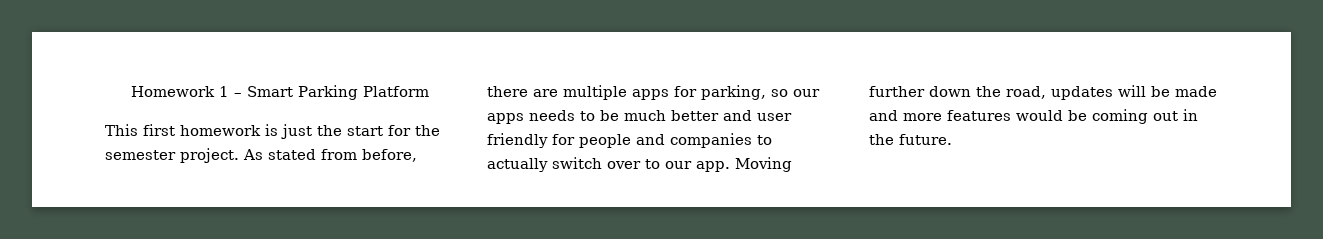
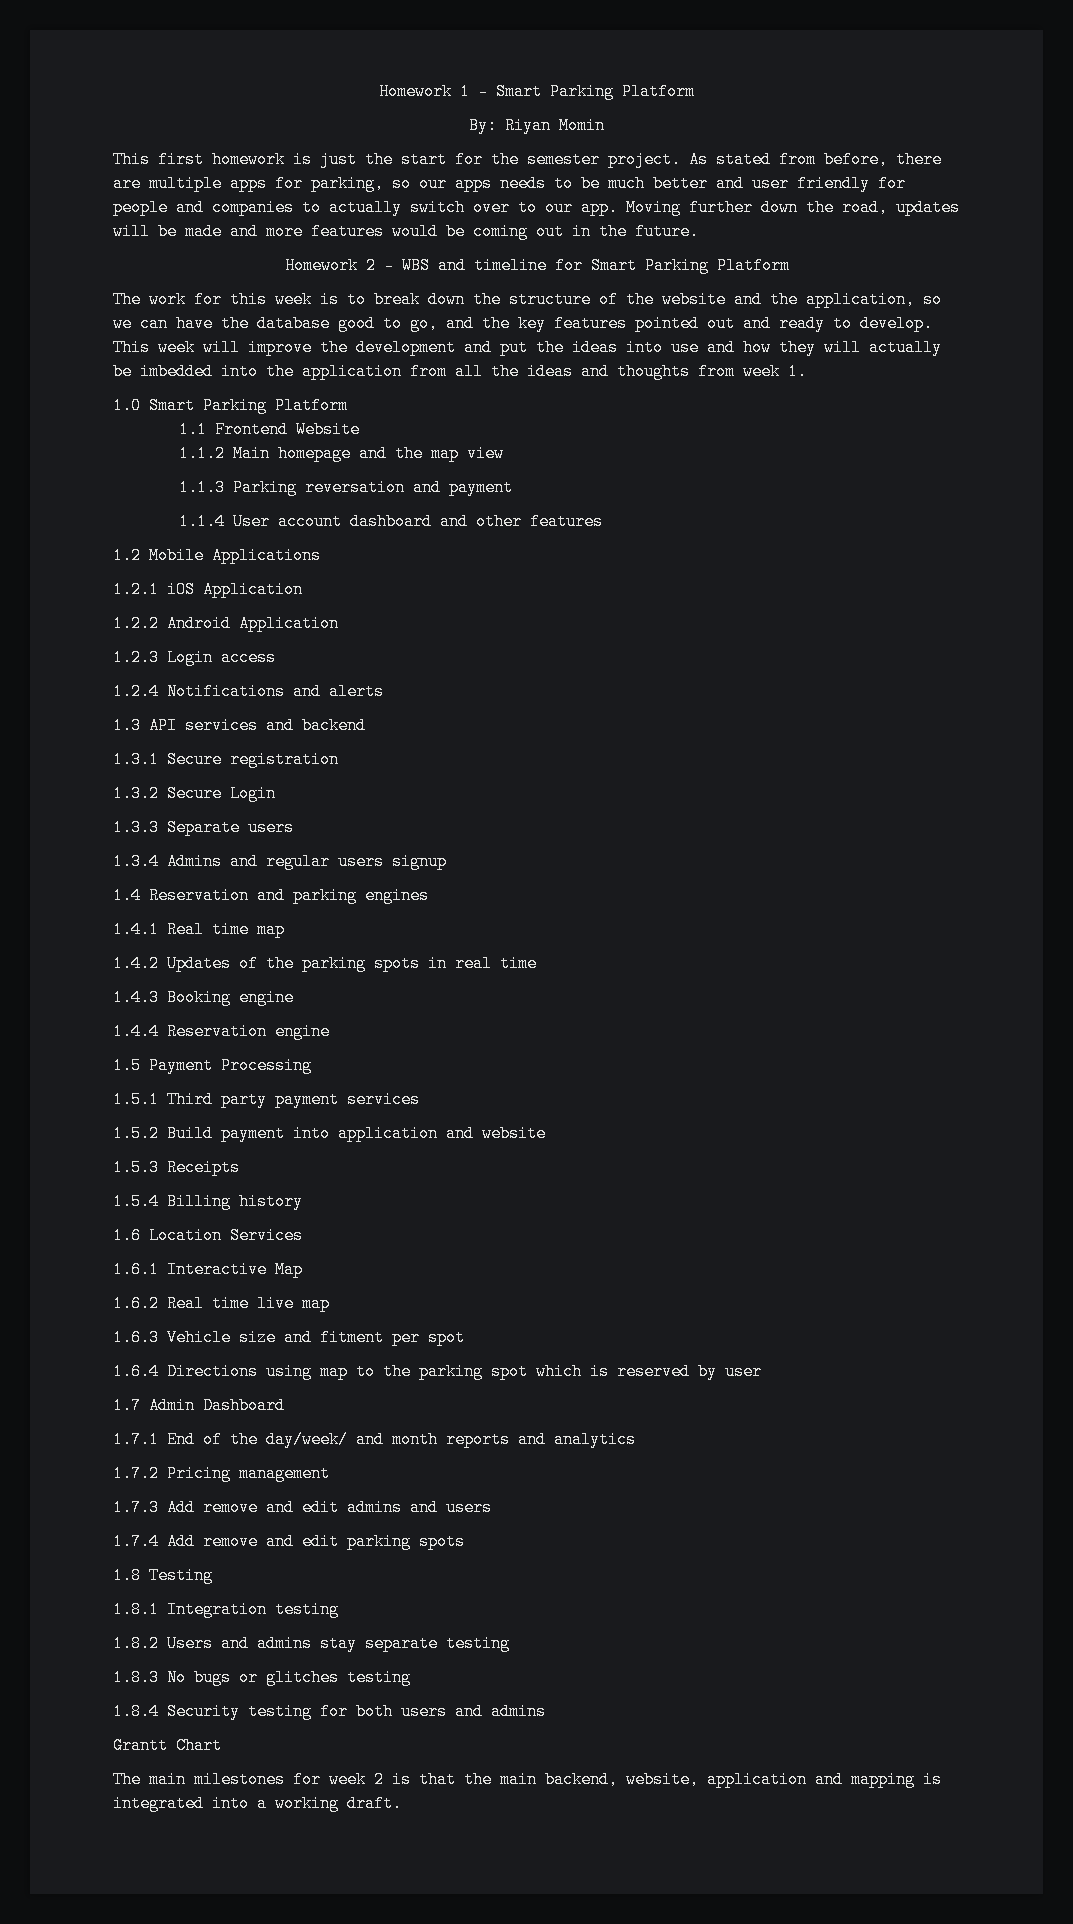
(429, 91) none -> [469,117,605,134] // By: Riyan Momin
(952, 139) none -> [284,257,790,274] [113,291,942,308] [113,315,933,332] [113,339,942,356] [113,363,807,380] [113,397,348,414] [179,421,361,438] [179,445,505,462] [179,479,514,496] [179,513,604,530] [113,547,321,564] [113,581,303,598] [113,615,339,632] [113,649,276,666] [113,683,384,700] [113,717,366,734] [113,751,339,768] [113,785,276,802] [113,819,294,836] [113,853,447,870] [113,887,429,904] [113,921,285,938] [113,955,537,972] [113,989,294,1006] [113,1023,330,1040] [113,1057,312,1074] [113,1091,420,1108] [113,1125,546,1142] [113,1159,240,1176] [113,1193,303,1210] [113,1227,303,1244] [113,1261,303,1278] [113,1295,330,1312] [113,1329,465,1346] [113,1363,762,1380] [113,1397,285,1414] [113,1431,636,1448] [113,1465,330,1482] [113,1499,492,1516] [113,1533,465,1550] [113,1567,213,1584] [113,1601,339,1618] [113,1635,510,1652] [113,1669,411,1686] [113,1703,546,1720] [113,1737,222,1754] [113,1771,942,1788] [113,1795,402,1812] // Homework 2 – WBS and timeline for Smart Parking Platform // The work for this week is to break down the structure of the website and the application, so we can have the database good to go, and the key features pointed out and ready to develop. This week will improve the development and put the ideas into use and how they will actually be imbedded into the application from all the ideas and thoughts from week 1. // 1.0 Smart Parking Platform // 1.1 Frontend Website // 1.1.2 Main homepage and the map view // 1.1.3 Parking reversation and payment // 1.1.4 User account dashboard and other features // 1.2 Mobile Applications // 1.2.1 iOS Application // 1.2.2 Android Application // 1.2.3 Login access // 1.2.4 Notifications and alerts // 1.3 API services and backend // 1.3.1 Secure registration // 1.3.2 Secure Login // 1.3.3 Separate users // 1.3.4 Admins and regular users signup // 1.4 Reservation and parking engines // 1.4.1 Real time map // 1.4.2 Updates of the parking spots in real time // 1.4.3 Booking engine // 1.4.4 Reservation engine // 1.5 Payment Processing // 1.5.1 Third party payment services // 1.5.2 Build payment into application and website // 1.5.3 Receipts // 1.5.4 Billing history // 1.6 Location Services // 1.6.1 Interactive Map // 1.6.2 Real time live map // 1.6.3 Vehicle size and fitment per spot // 1.6.4 Directions using map to the parking spot which is reserved by user // 1.7 Admin Dashboard // 1.7.1 End of the day/week/ and month reports and analytics // 1.7.2 Pricing management // 1.7.3 Add remove and edit admins and users // 1.7.4 Add remove and edit parking spots // 1.8 Testing // 1.8.1 Integration testing // 1.8.2 Users and admins stay separate testing // 1.8.3 No bugs or glitches testing // 1.8.4 Security testing for both users and admins // Grantt Chart // The main milestones for week 2 is that the main backend, website, application and mapping is integrated into a working draft.

